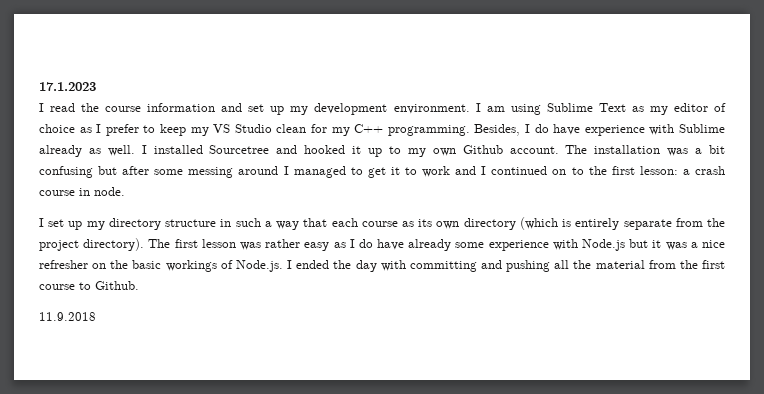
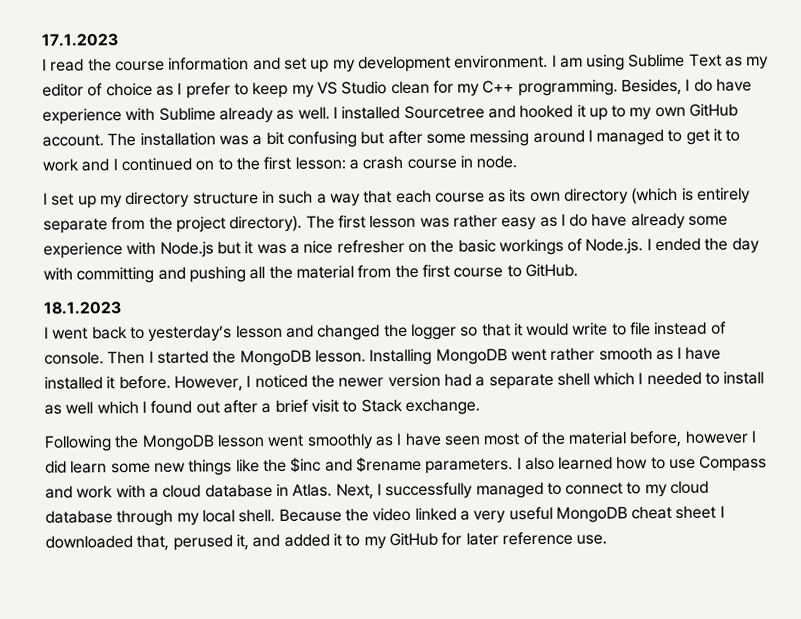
[462,145,503,154] Github -> [689,103,739,117] GitHub
[95,281,139,290] [39,312,96,321] Github. // 11.9.2018 -> [524,263,578,278] [43,301,122,315] [44,321,727,342] [44,346,722,367] [44,371,765,392] [44,398,480,415] [44,430,758,452] [45,455,768,476] [45,480,710,500] [45,505,725,527] [45,531,608,551] GitHub. // 18.1.2023 // I went back to yesterday’s lesson and changed the logger so that it would write to file instead of console. Then I started the MongoDB lesson. Installing MongoDB went rather smooth as I have installed it before. However, I noticed the newer version had a separate shell which I needed to install as well which I found out after a brief visit to Stack exchange. // Following the MongoDB lesson went smoothly as I have seen most of the material before, however I did learn some new things like the $inc and $rename parameters. I also learned how to use Compass and work with a cloud database in Atlas. Next, I successfully managed to connect to my cloud database through my local shell. Because the video linked a very useful MongoDB cheat sheet I downloaded that, perused it, and added it to my GitHub for later reference use.

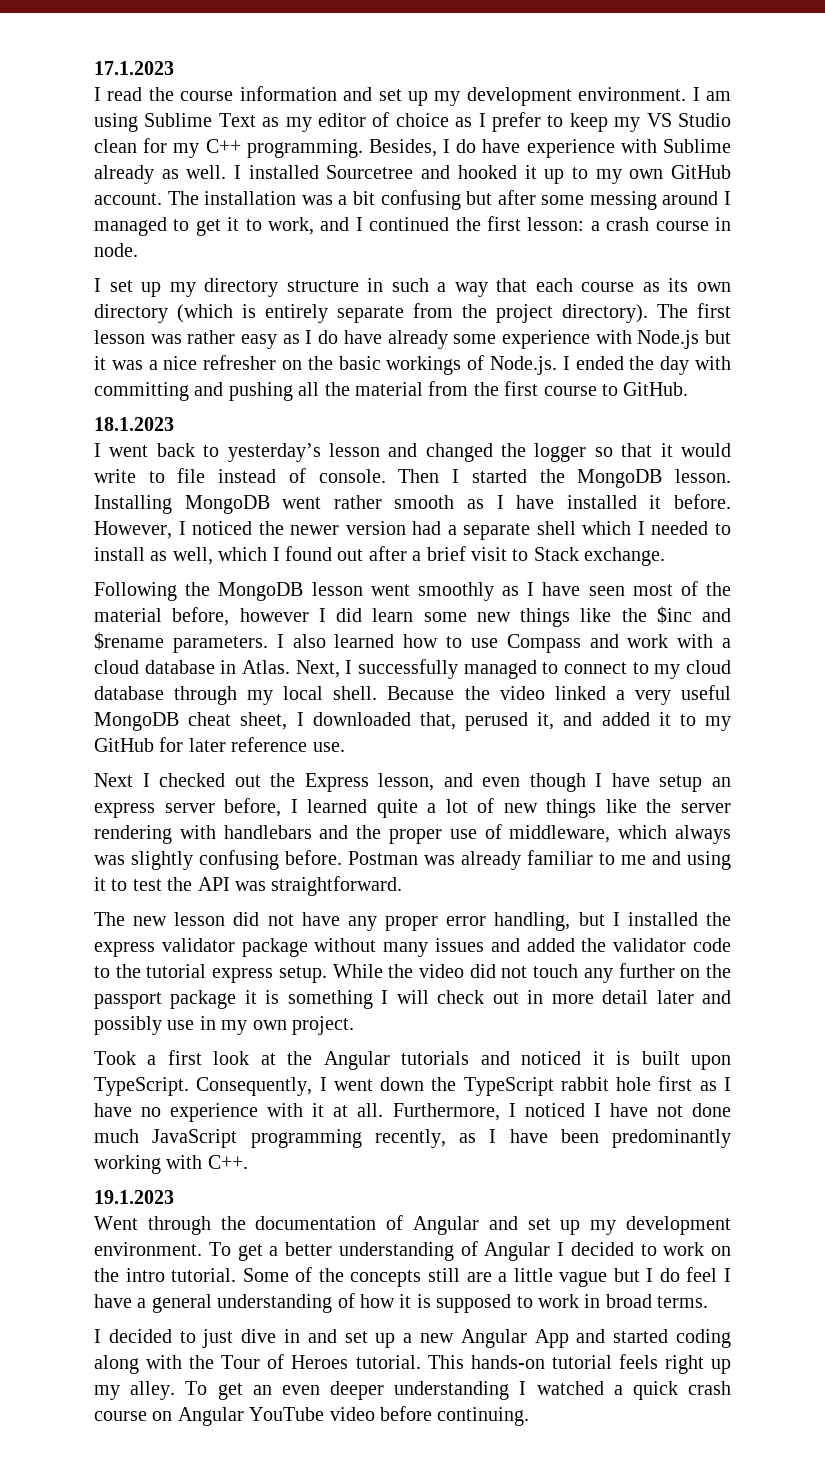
[42,158,79,172] work -> [268,217,314,235] work,
[195,158,233,171] on to -> (450, 224) none
[65,401,94,415] well -> [172,547,213,565] well,
[675,505,717,519] sheet -> [240,712,288,730] sheet,
(608, 539) none -> [94,773,732,792] [94,798,732,818] [94,824,731,844] [94,850,731,870] [94,876,403,896] [94,912,731,931] [94,938,731,957] [94,963,731,983] [94,990,731,1009] [94,1016,354,1035] [94,1050,731,1070] [94,1076,731,1096] [94,1103,731,1122] [94,1129,731,1148] [94,1155,248,1174] [94,1190,174,1204] [94,1215,731,1235] [94,1241,731,1261] [94,1267,731,1287] [94,1293,709,1313] [94,1329,731,1348] [94,1354,732,1374] [94,1381,731,1400] [94,1406,530,1426] // Next I checked out the Express lesson, and even though I have setup an express server before, I learned quite a lot of new things like the server rendering with handlebars and the proper use of middleware, which always was slightly confusing before. Postman was already familiar to me and using it to test the API was straightforward. // The new lesson did not have any proper error handling, but I installed the express validator package without many issues and added the validator code to the tutorial express setup. While the video did not touch any further on the passport package it is something I will check out in more detail later and possibly use in my own project. // Took a first look at the Angular tutorials and noticed it is built upon TypeScript. Consequently, I went down the TypeScript rabbit hole first as I have no experience with it at all. Furthermore, I noticed I have not done much JavaScript programming recently, as I have been predominantly working with C++. // 19.1.2023 // Went through the documentation of Angular and set up my development environment. To get a better understanding of Angular I decided to work on the intro tutorial. Some of the concepts still are a little vague but I do feel I have a general understanding of how it is supposed to work in broad terms. // I decided to just dive in and set up a new Angular App and started coding along with the Tour of Heroes tutorial. This hands-on tutorial feels right up my alley. To get an even deeper understanding I watched a quick crash course on Angular YouTube video before continuing.

